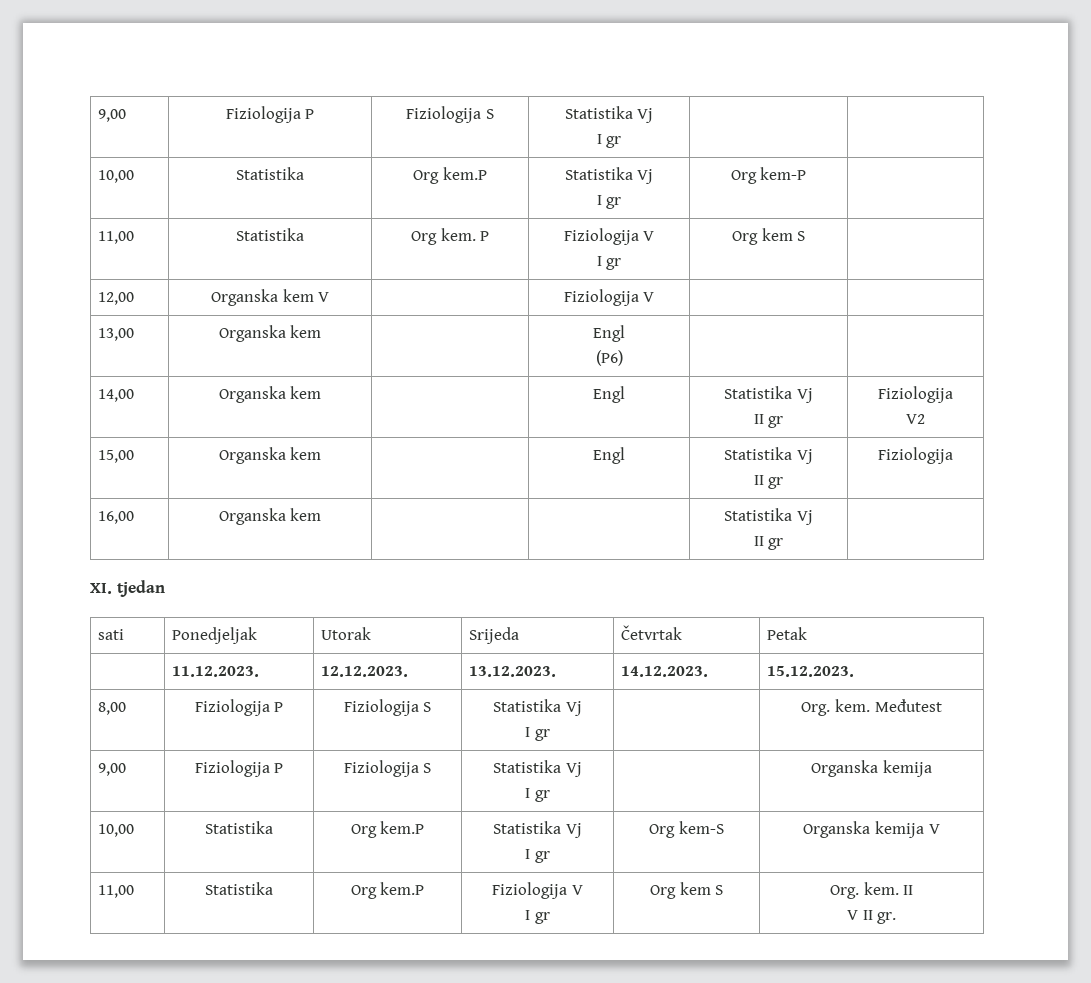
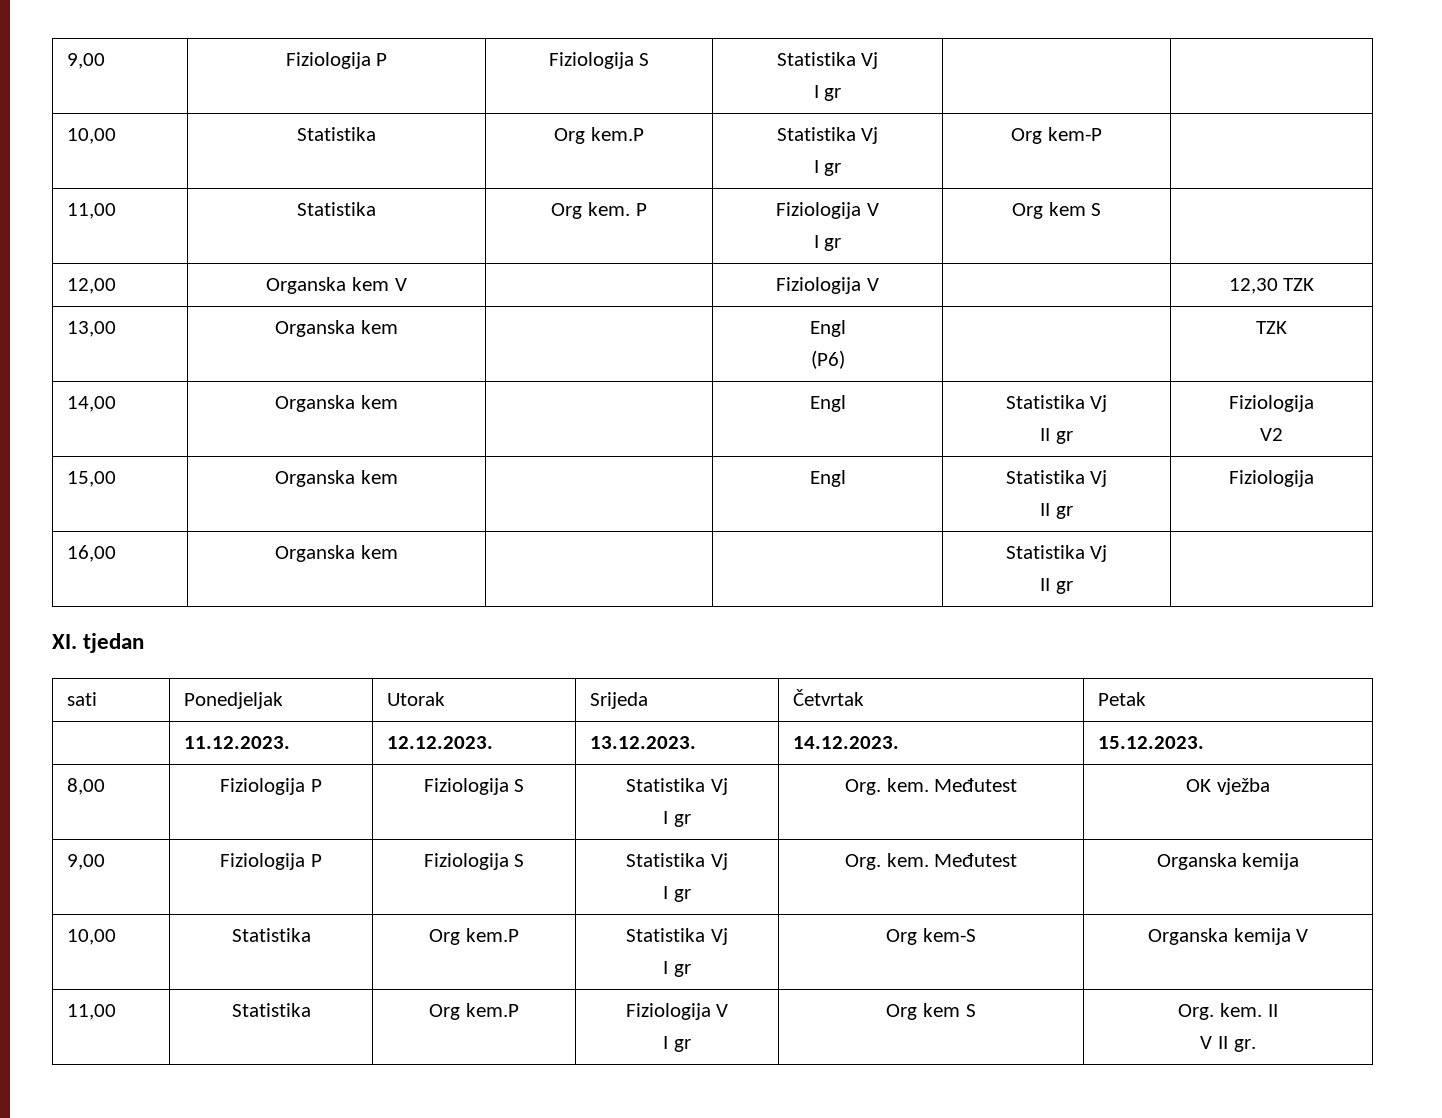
(655, 297) none -> [1228,278,1315,294] 12,30 TZK
(623, 358) none -> [1256,321,1287,334] TZK
[801,699,942,716] [97,763,126,776] [194,760,284,777] [343,760,432,777] [493,760,582,777] [525,788,550,802] | Org. kem. Međutest // 9,00 | Fiziologija P | Fiziologija S | Statistika Vj // I gr | -> [844,778,1018,795] [1186,778,1270,795] [66,854,105,870] [220,853,322,870] [423,853,525,870] [626,853,728,870] [663,886,691,902] [844,853,1018,870] Org. kem. Međutest | OK vježba // 9,00 | Fiziologija P | Fiziologija S | Statistika Vj // I gr | Org. kem. Međutest

